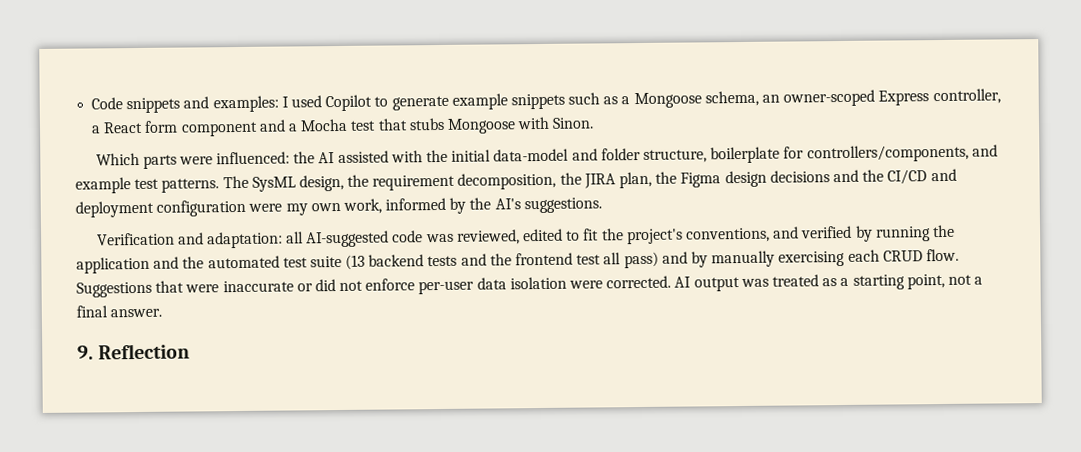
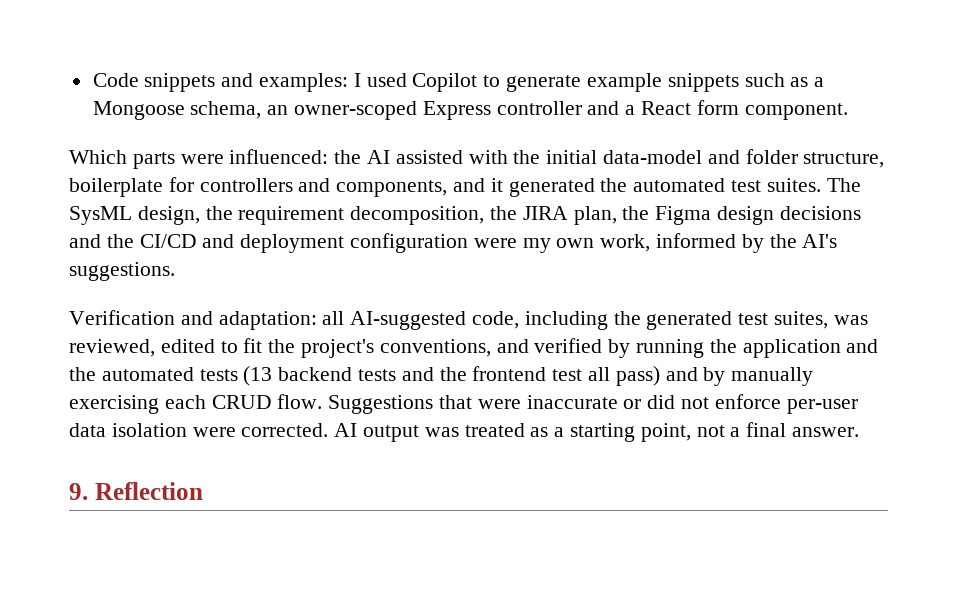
[932,88,1001,105] controller, -> [496,101,620,115] controller and
[180,116,595,137] component and a Mocha test that stubs Mongoose with Sinon. -> [744,103,848,120] component.
[806,144,998,163] [75,177,220,194] controllers/components, and example test patterns. -> [199,178,821,197] controllers and components, and it generated the automated test suites.
[392,230,424,243] code -> [472,311,829,330] code, including the generated test suites,
[282,255,342,268] test suite -> [199,369,238,381] tests

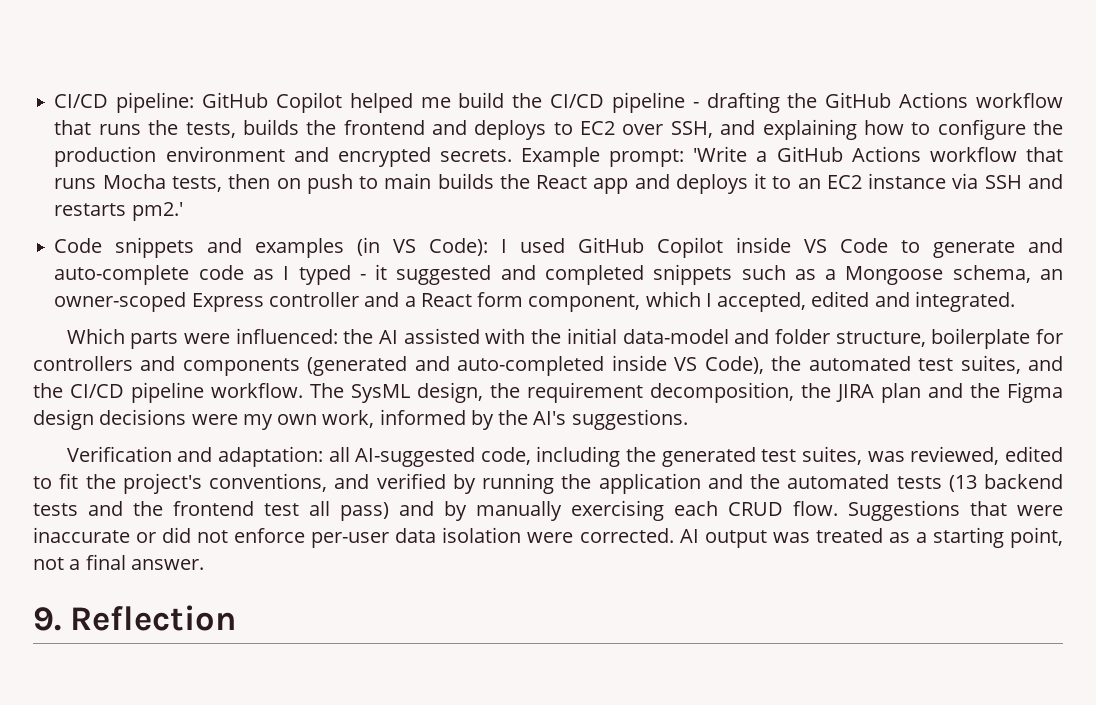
[92,73,662,92] Code snippets and examples: I used Copilot to generate example -> [54,92,1064,113] [54,119,1064,140] [54,146,1063,167] [54,173,1064,194] [54,202,183,221] [54,237,1063,258] [54,264,645,285] CI/CD pipeline: GitHub Copilot helped me build the CI/CD pipeline - drafting the GitHub Actions workflow that runs the tests, builds the frontend and deploys to EC2 over SSH, and explaining how to configure the production environment and encrypted secrets. Example prompt: 'Write a GitHub Actions workflow that runs Mocha tests, then on push to main builds the React app and deploys it to an EC2 instance via SSH and restarts pm2.' // Code snippets and examples (in VS Code): I used GitHub Copilot inside VS Code to generate and auto-complete code as I typed - it suggested and completed
[744,103,848,120] component. -> [528,291,1015,312] component, which I accepted, edited and integrated.
[336,178,821,197] components, and it generated the automated test suites. -> [182,355,1063,376] [33,382,304,403] components (generated and auto-completed inside VS Code), the automated test suites, and the CI/CD pipeline workflow.
[573,206,617,225] plan, -> [880,383,963,403] plan and
[69,233,469,253] and the CI/CD and deployment configuration -> (187, 417) none

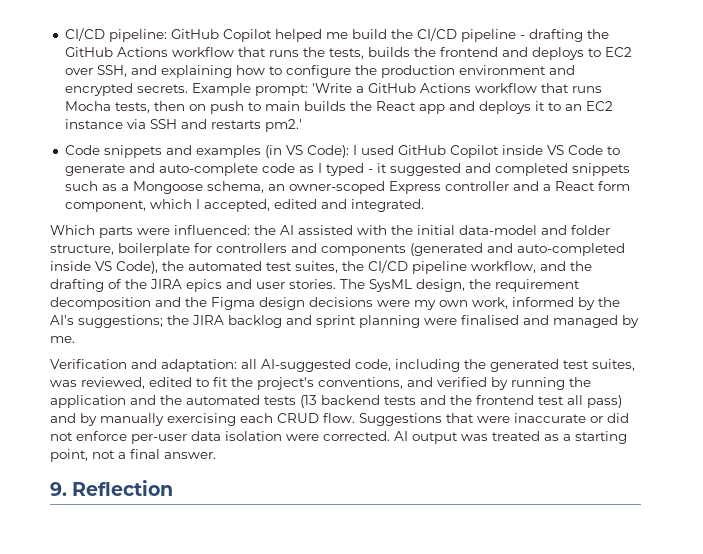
[1028,356,1063,371] [33,382,304,403] and the CI/CD pipeline workflow. -> [342,260,592,274] [50,279,336,292] the CI/CD pipeline workflow, and the drafting of the JIRA epics and user stories.
[649,382,921,403] decomposition, the JIRA plan -> [50,297,151,310] decomposition
[571,409,688,430] suggestions. -> [78,315,639,328] [50,336,75,343] suggestions; the JIRA backlog and sprint planning were finalised and managed by me.

